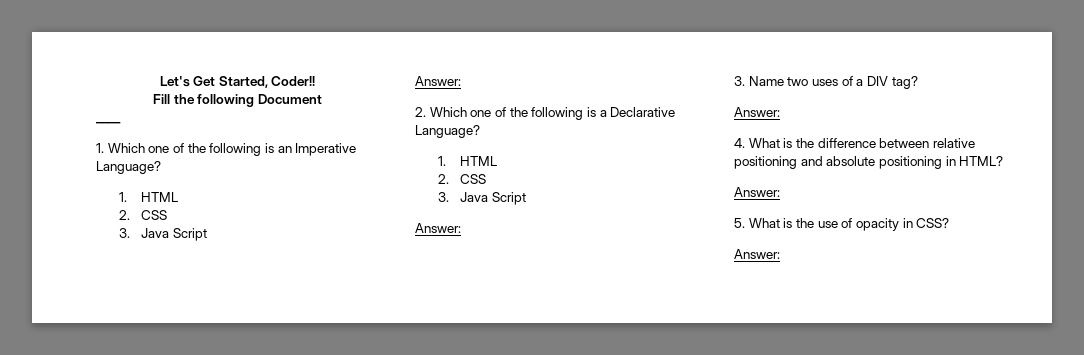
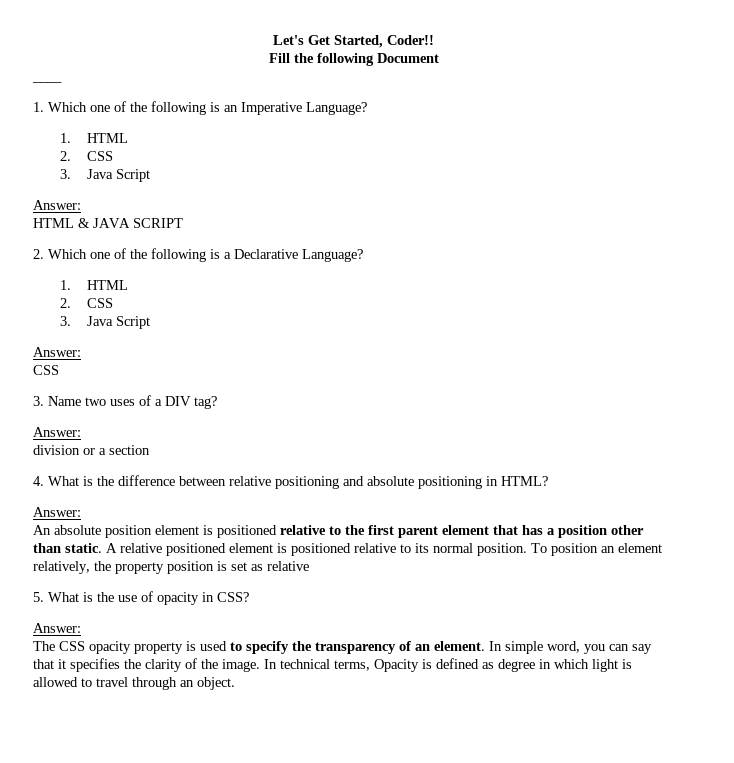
(461, 81) none -> [33,218,183,228] // HTML & JAVA SCRIPT
(461, 228) none -> [33,365,59,375] // CSS
(780, 112) none -> [33,445,150,455] // division or a section
(780, 192) none -> [33,525,644,538] [33,543,662,556] [33,561,309,574] // An absolute position element is positioned relative to the first parent element that has a position other than static. A relative positioned element is positioned relative to its normal position. To position an element relatively, the property position is set as relative
(780, 254) none -> [33,641,652,654] [33,658,632,672] [33,677,235,690] // The CSS opacity property is used to specify the transparency of an element. In simple word, you can say that it specifies the clarity of the image. In technical terms, Opacity is defined as degree in which light is allowed to travel through an object.

